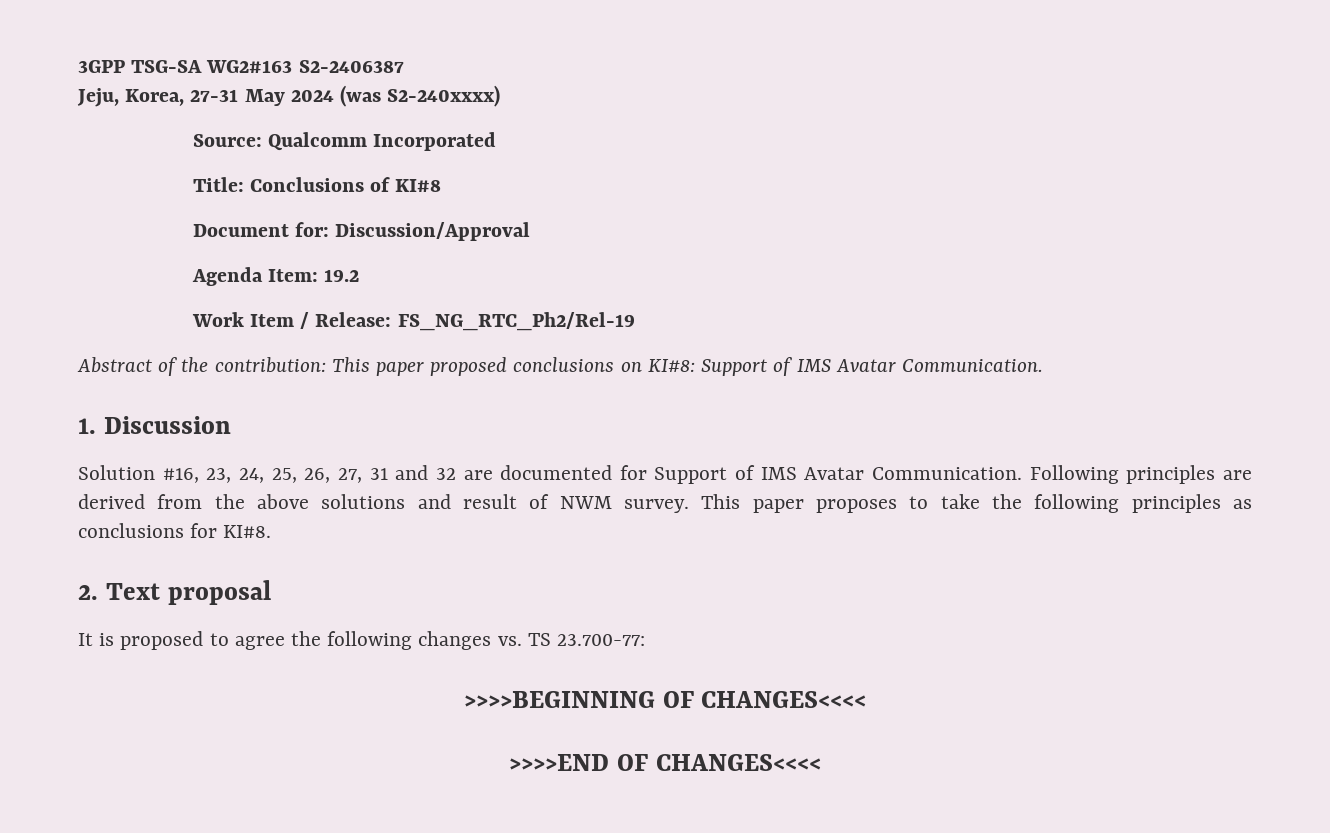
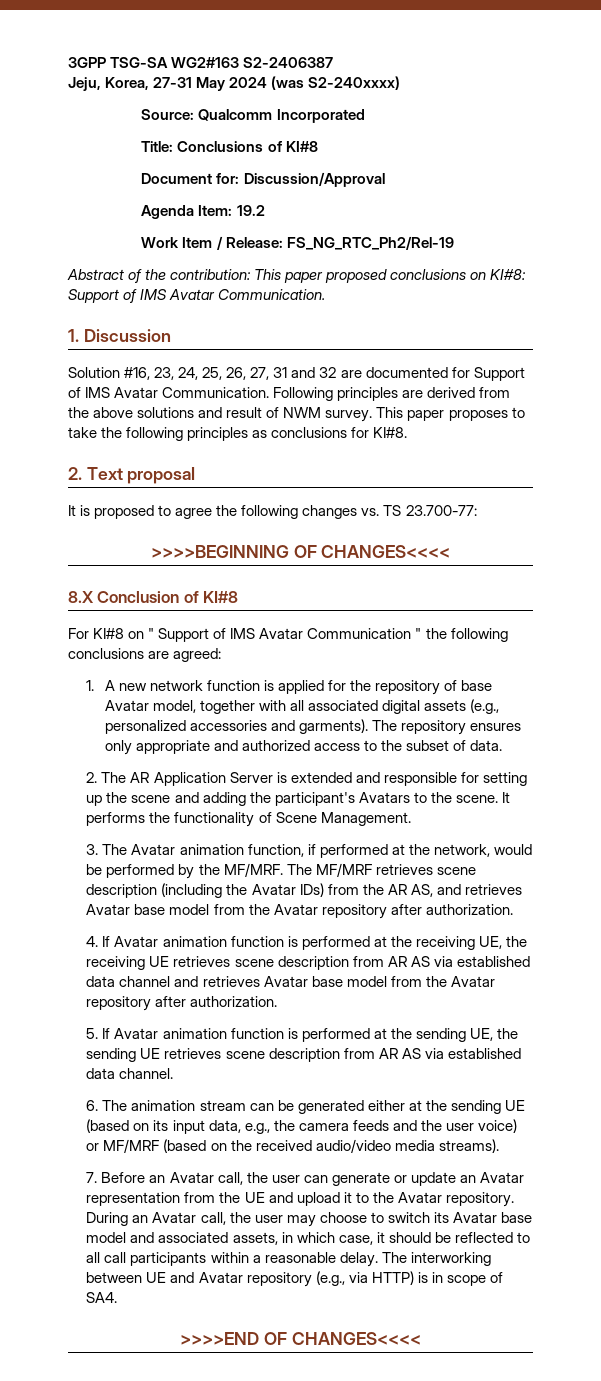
(867, 699) none -> [68,591,239,603] [68,628,508,642] [68,648,222,662] [86,680,493,695] [104,699,500,714] [104,719,522,735] [104,740,503,755] [86,772,527,786] [86,792,510,806] [86,812,411,827] [86,844,532,858] [86,863,476,879] [86,883,522,898] [86,904,513,919] [86,936,527,950] [86,956,530,970] [86,976,495,987] [86,996,278,1011] [86,1028,518,1042] [86,1048,521,1062] [86,1068,174,1079] [86,1100,525,1114] [86,1119,517,1134] [86,1139,499,1153] [86,1172,524,1186] [86,1192,514,1207] [86,1212,532,1227] [86,1232,530,1245] [86,1252,491,1267] [86,1271,503,1287] [86,1292,118,1303] // 8.X Conclusion of KI#8 // For KI#8 on " Support of IMS Avatar Communication " the following conclusions are agreed: // 1. A new network function is applied for the repository of base Avatar model, together with all associated digital assets (e.g., personalized accessories and garments). The repository ensures only appropriate and authorized access to the subset of data. // 2. The AR Application Server is extended and responsible for setting up the scene and adding the participant's Avatars to the scene. It performs the functionality of Scene Management. // 3. The Avatar animation function, if performed at the network, would be performed by the MF/MRF. The MF/MRF retrieves scene description (including the Avatar IDs) from the AR AS, and retrieves Avatar base model from the Avatar repository after authorization. // 4. If Avatar animation function is performed at the receiving UE, the receiving UE retrieves scene description from AR AS via established data channel and retrieves Avatar base model from the Avatar repository after authorization. // 5. If Avatar animation function is performed at the sending UE, the sending UE retrieves scene description from AR AS via established data channel. // 6. The animation stream can be generated either at the sending UE (based on its input data, e.g., the camera feeds and the user voice) or MF/MRF (based on the received audio/video media streams). // 7. Before an Avatar call, the user can generate or update an Avatar representation from the UE and upload it to the Avatar repository. During an Avatar call, the user may choose to switch its Avatar base model and associated assets, in which case, it should be reflected to all call participants within a reasonable delay. The interworking between UE and Avatar repository (e.g., via HTTP) is in scope of SA4.

